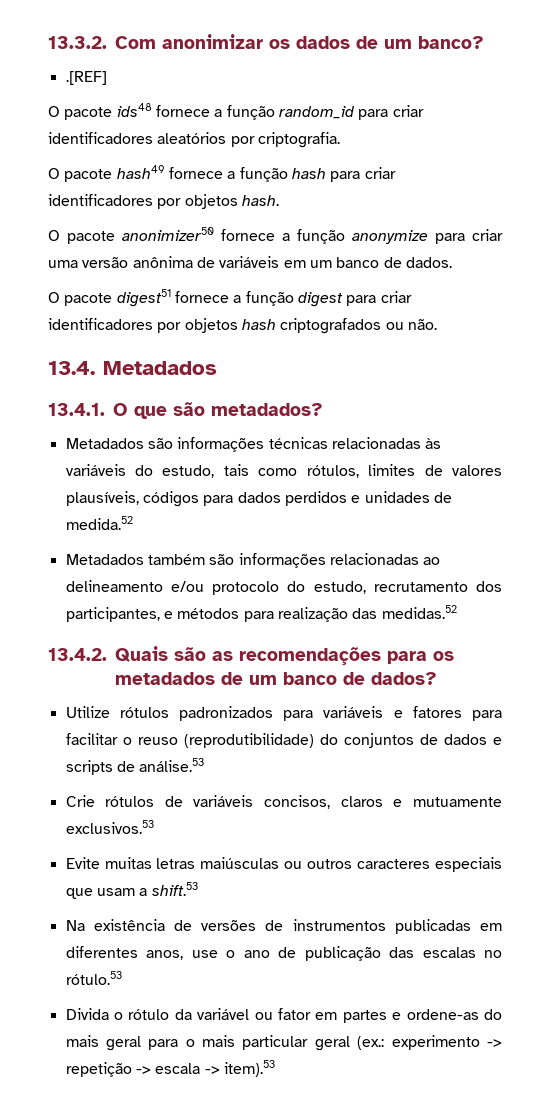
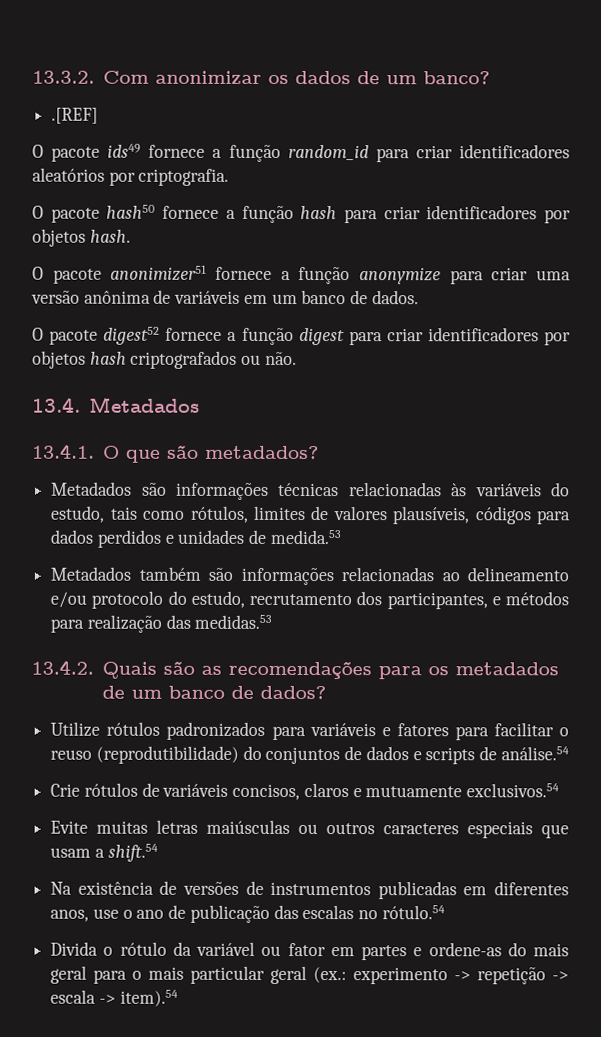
[116,103,152,117] ids48 -> [107,143,142,158] ids49
[116,165,165,179] hash49 -> [106,204,156,219] hash50
[122,227,214,241] anonimizer50 -> [110,264,208,281] anonimizer51
[116,289,171,307] digest51 -> [103,326,161,345] digest52
[65,516,133,530] medida.52 -> [269,529,341,545] medida.53
[381,605,457,619] medidas.52 -> [194,614,273,629] medidas.53
[139,758,205,772] análise.53 -> [500,746,569,761] análise.54
[65,820,154,834] exclusivos.53 -> [466,783,560,798] exclusivos.54
[151,882,198,896] shift.53 -> [107,843,158,862] shift.54
[65,971,122,985] rótulo.53 -> [381,905,445,920] rótulo.54
[223,1060,275,1077] item).53 -> [119,989,178,1007] item).54

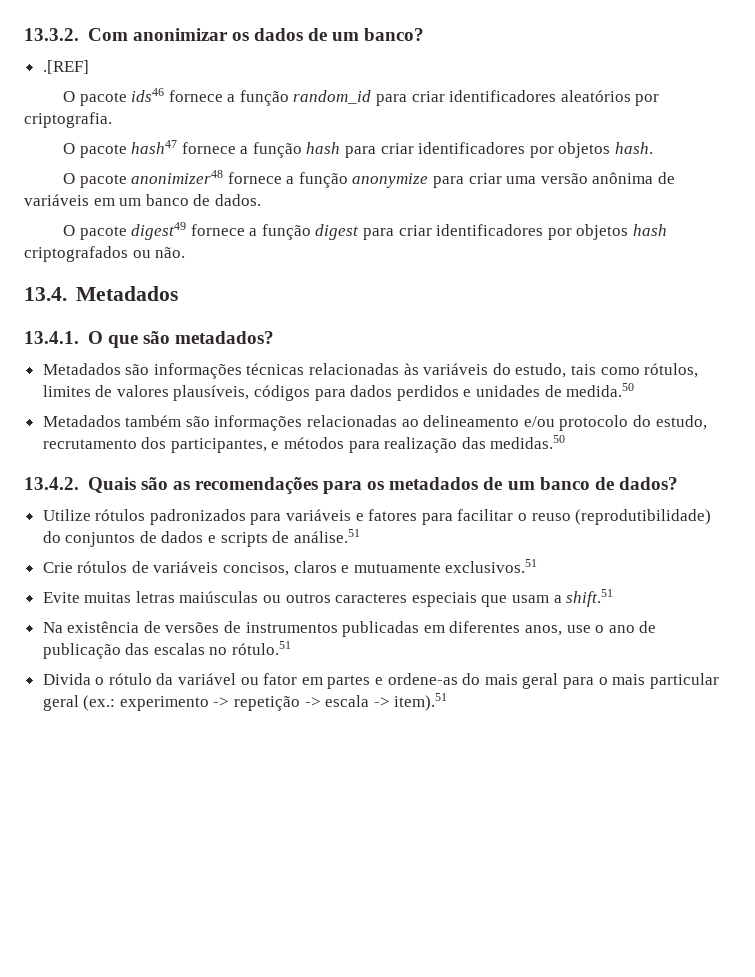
[107,143,142,158] ids49 -> [131,88,165,102] ids46
[106,204,156,219] hash50 -> [131,140,178,154] hash47
[110,264,208,281] anonimizer51 -> [131,170,224,184] anonimizer48
[103,326,161,345] digest52 -> [131,222,187,240] digest49
[269,529,341,545] medida.53 -> [566,383,635,397] medida.50
[194,614,273,629] medidas.53 -> [490,435,566,449] medidas.50
[500,746,569,761] análise.54 -> [293,529,360,543] análise.51
[466,783,560,798] exclusivos.54 -> [445,559,538,573] exclusivos.51
[107,843,158,862] shift.54 -> [566,589,614,607] shift.51
[381,905,445,920] rótulo.54 -> [232,641,292,655] rótulo.51
[119,989,178,1007] item).54 -> [394,693,448,711] item).51

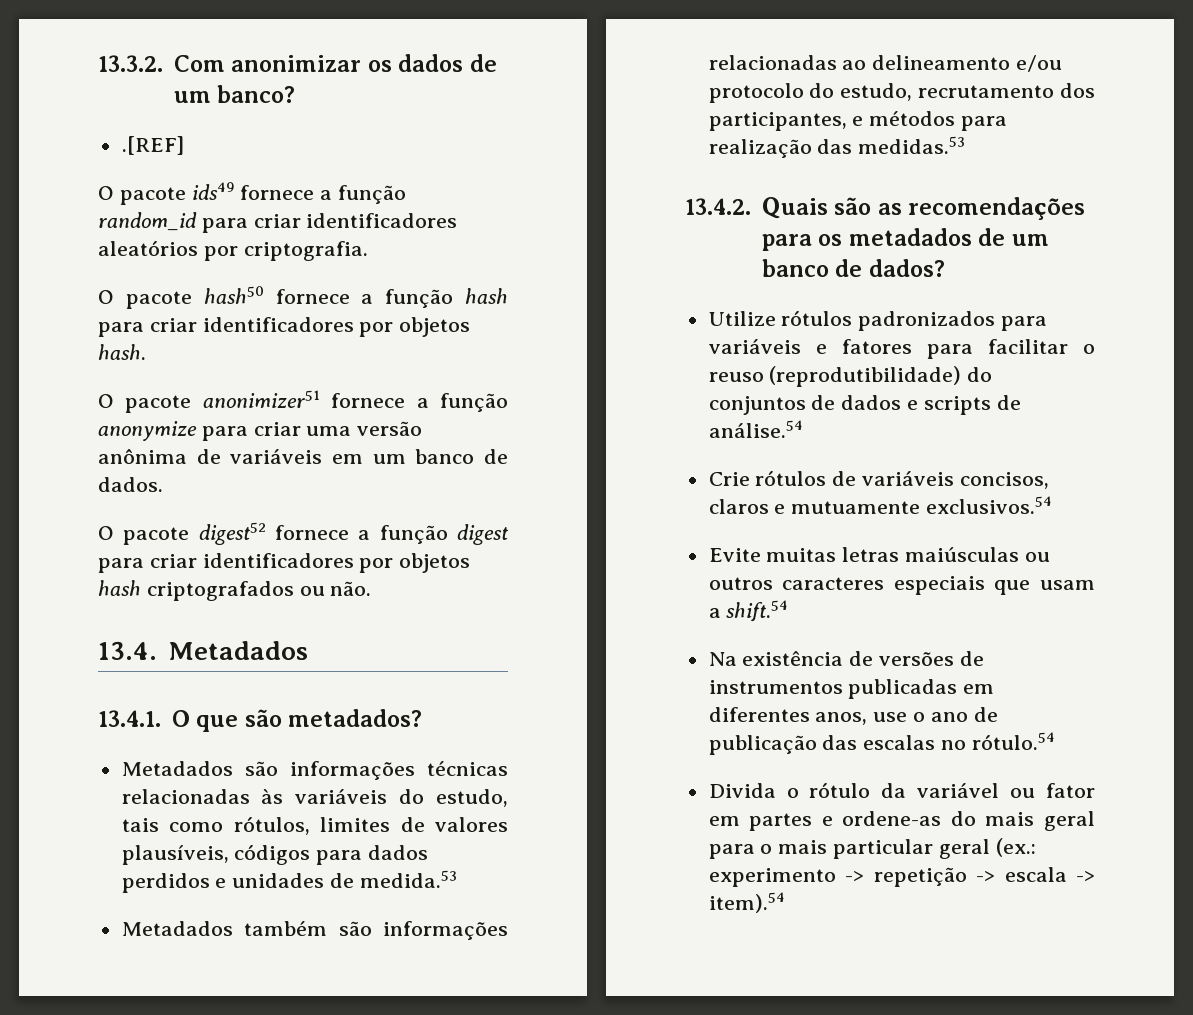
[131,88,165,102] ids46 -> [191,182,235,200] ids49
[131,140,178,154] hash47 -> [203,286,264,304] hash50
[131,170,224,184] anonimizer48 -> [202,390,320,408] anonimizer51
[131,222,187,240] digest49 -> [198,522,266,545] digest52
[566,383,635,397] medida.50 -> [359,870,457,888] medida.53
[490,435,566,449] medidas.50 -> [858,136,966,154] medidas.53
[293,529,360,543] análise.51 -> [708,420,803,438] análise.54
[445,559,538,573] exclusivos.51 -> [926,496,1053,514] exclusivos.54
[566,589,614,607] shift.51 -> [726,600,789,622] shift.54
[232,641,292,655] rótulo.51 -> [971,732,1055,750] rótulo.54
[394,693,448,711] item).51 -> [708,892,785,913] item).54

